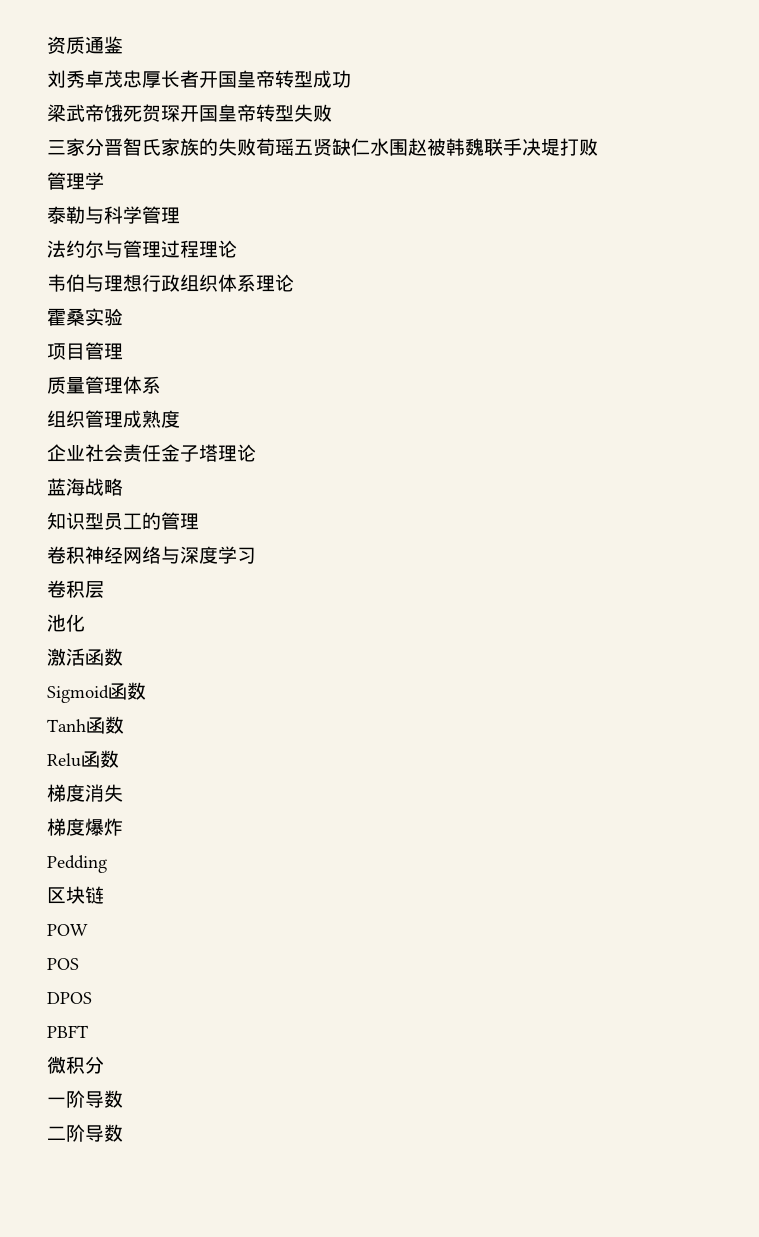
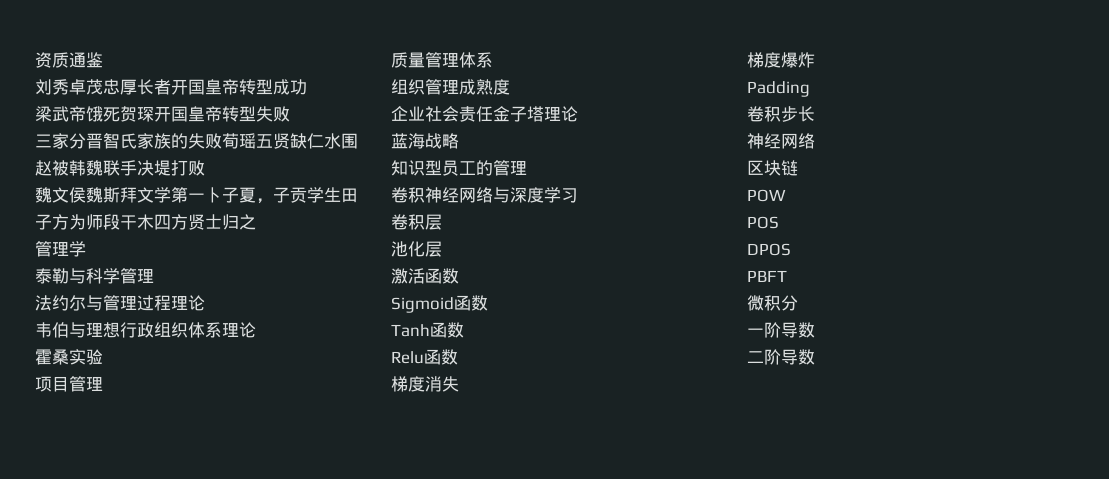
(598, 147) none -> [35,187,358,204] [35,214,256,230] // 魏文侯魏斯拜文学第一卜子夏，子贡学生田子方为师段干木四方贤士归之
(85, 623) none -> [425,241,442,257] 层
[47,855,107,873] Pedding -> [747,81,810,97] [747,106,815,122] [747,133,815,149] Padding // 卷积步长 // 神经网络

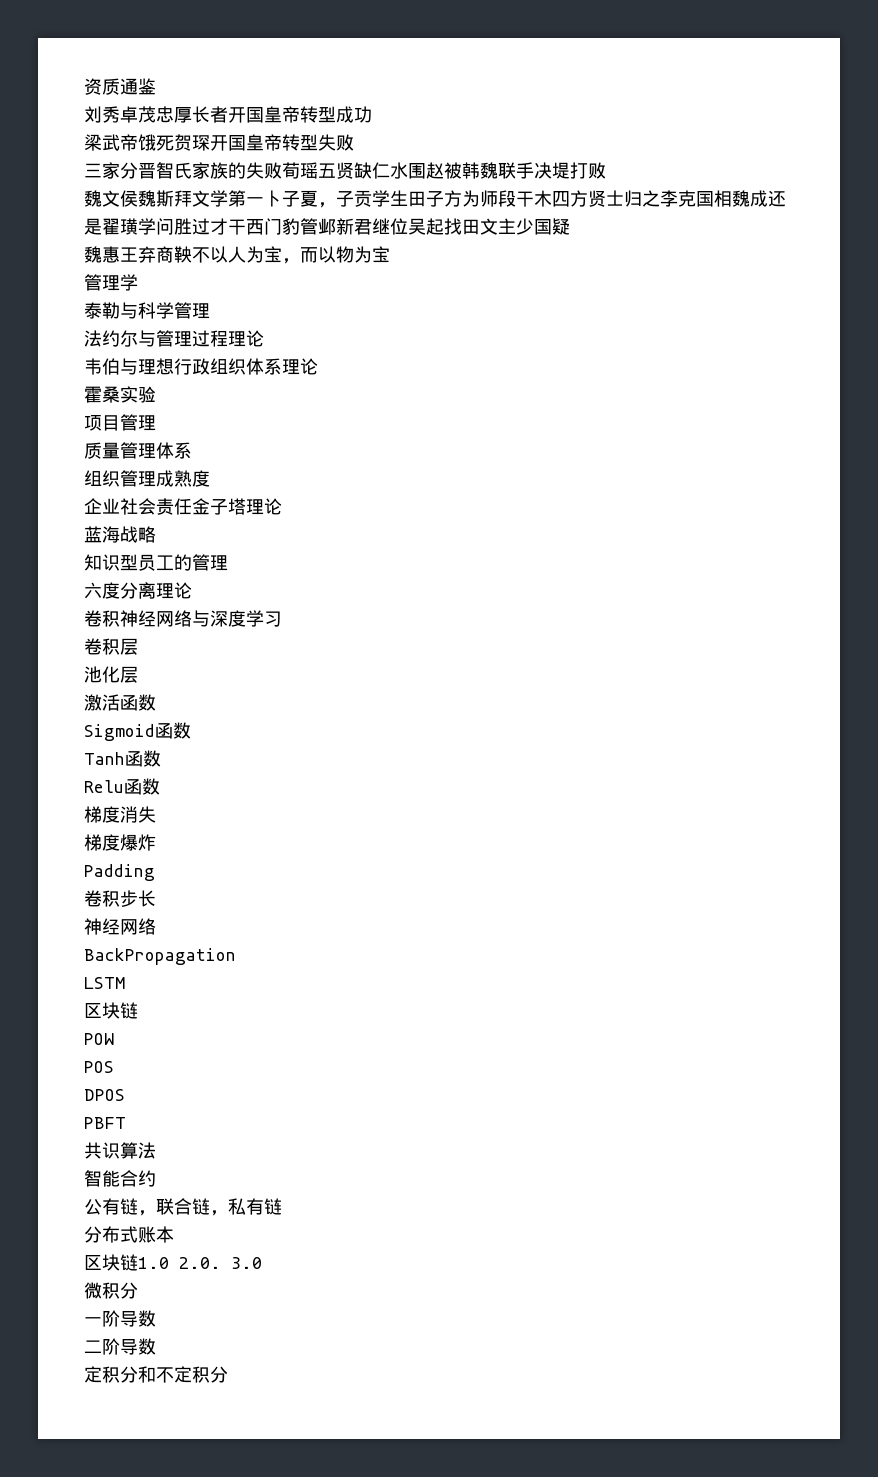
(256, 222) none -> [660,190,786,207] [84,218,570,235] [84,246,390,264] 李克国相魏成还是翟璜学问胜过才干西门豹管邺新君继位吴起找田文主少国疑 // 魏惠王弃商鞅不以人为宝，而以物为宝
(527, 167) none -> [84,582,192,599] // 六度分离理论
(815, 141) none -> [84,948,236,965] [84,977,125,989] // BackPropagation // LSTM
(787, 276) none -> [84,1142,156,1159] [84,1170,156,1187] [84,1198,282,1216] [84,1226,174,1243] [84,1254,262,1271] // 共识算法 // 智能合约 // 公有链，联合链，私有链 // 分布式账本 // 区块链1.0 2.0. 3.0
(815, 357) none -> [84,1366,228,1383] // 定积分和不定积分

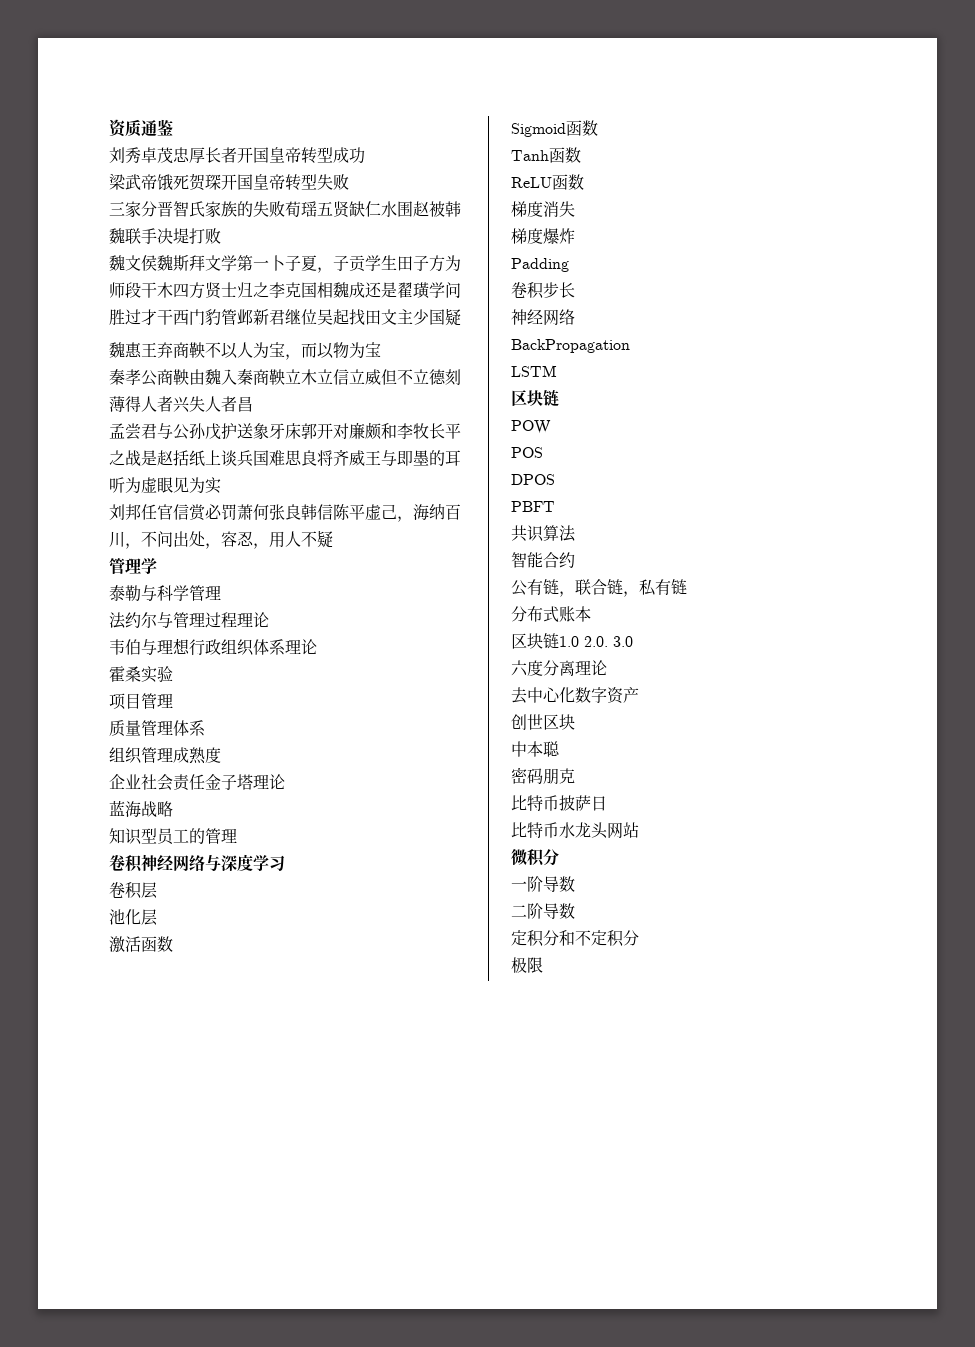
(390, 254) none -> [109,369,461,386] [109,396,253,413] [109,422,461,440] [109,449,461,467] [109,477,221,494] [109,503,461,522] [109,530,333,549] // 秦孝公商鞅由魏入秦商鞅立木立信立威但不立德刻薄得人者兴失人者昌 // 孟尝君与公孙戊护送象牙床郭开对廉颇和李牧长平之战是赵括纸上谈兵国难思良将齐威王与即墨的耳听为虚眼见为实 // 刘邦任官信赏必罚萧何张良韩信陈平虚己，海纳百川，不问出处，容忍，用人不疑
[84,582,192,599] // 六度分离理论 -> (237, 835) none
[84,780,124,793] Relu -> [511,177,552,188] ReLU
(262, 1263) none -> [511,660,607,676] [511,687,639,704] [511,714,575,730] [511,741,560,757] [511,767,575,784] [511,795,607,812] [511,822,639,839] // 六度分离理论 // 去中心化数字资产 // 创世区块 // 中本聪 // 密码朋克 // 比特币披萨日 // 比特币水龙头网站
(228, 1374) none -> [511,957,543,973] // 极限

